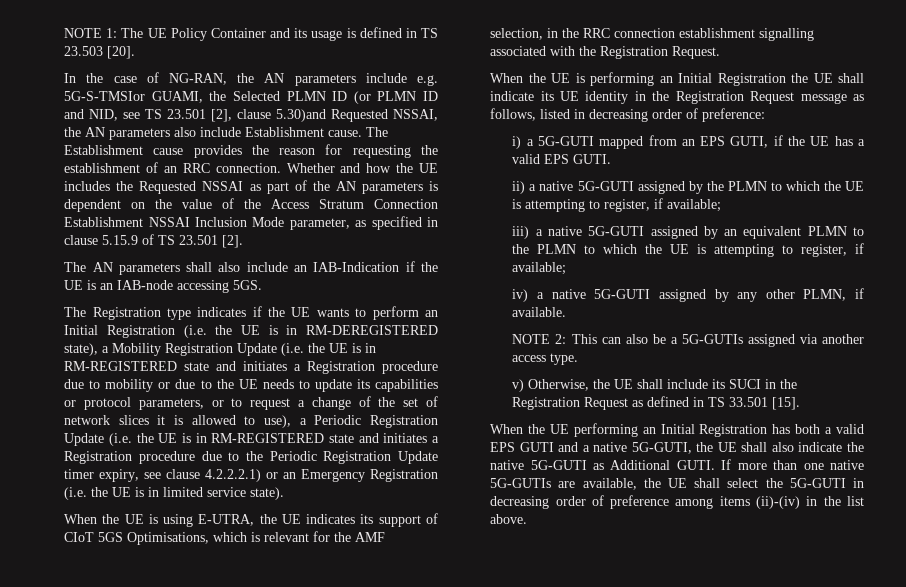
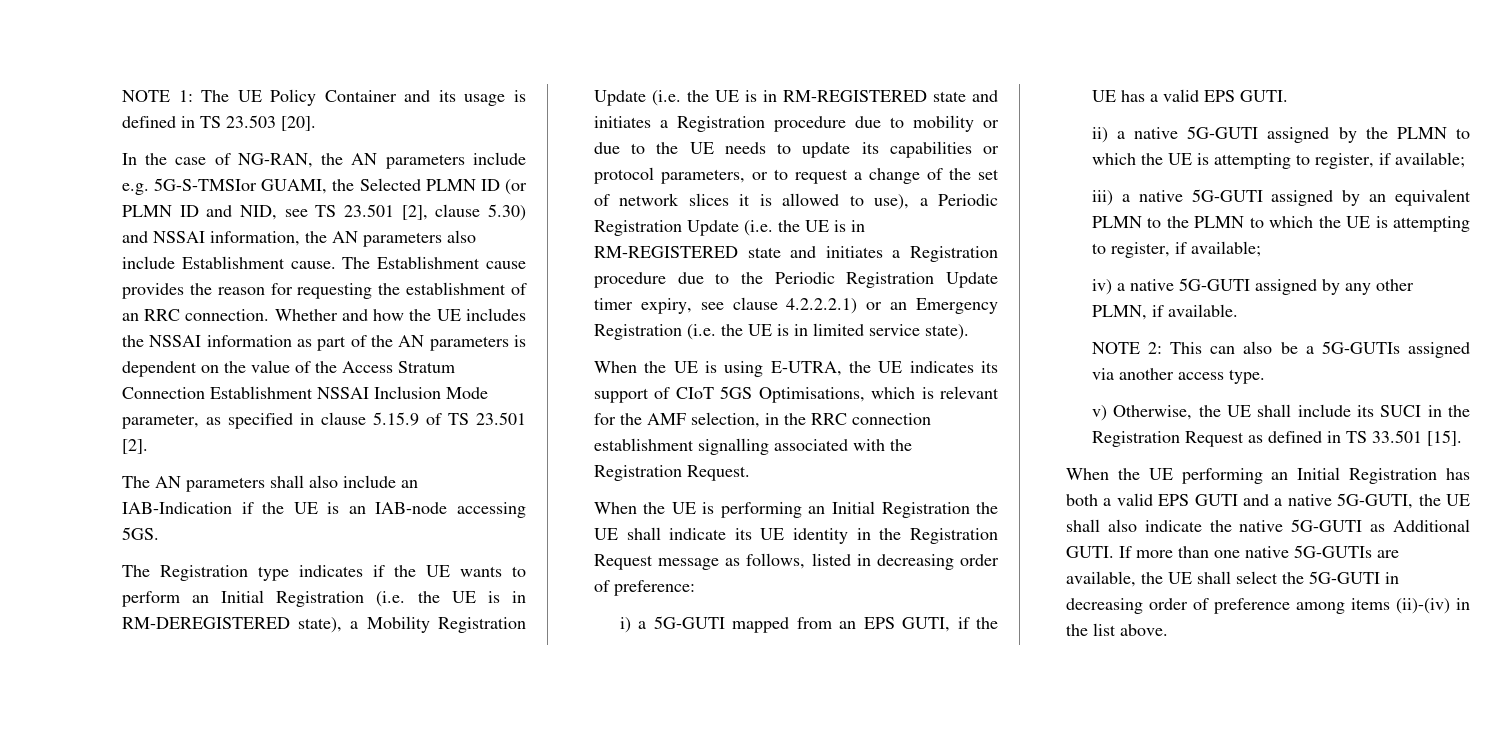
[276,109,438,122] 5.30)and Requested NSSAI, -> [488,204,526,221] [121,231,300,246] 5.30) and NSSAI information,
[139,181,244,194] Requested NSSAI -> [149,335,292,347] NSSAI information

